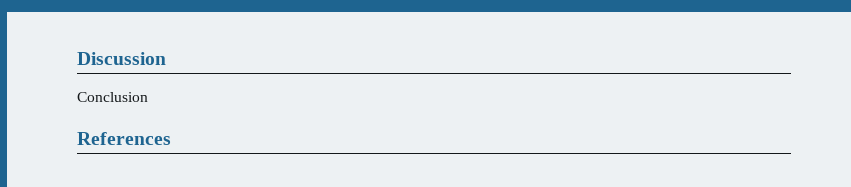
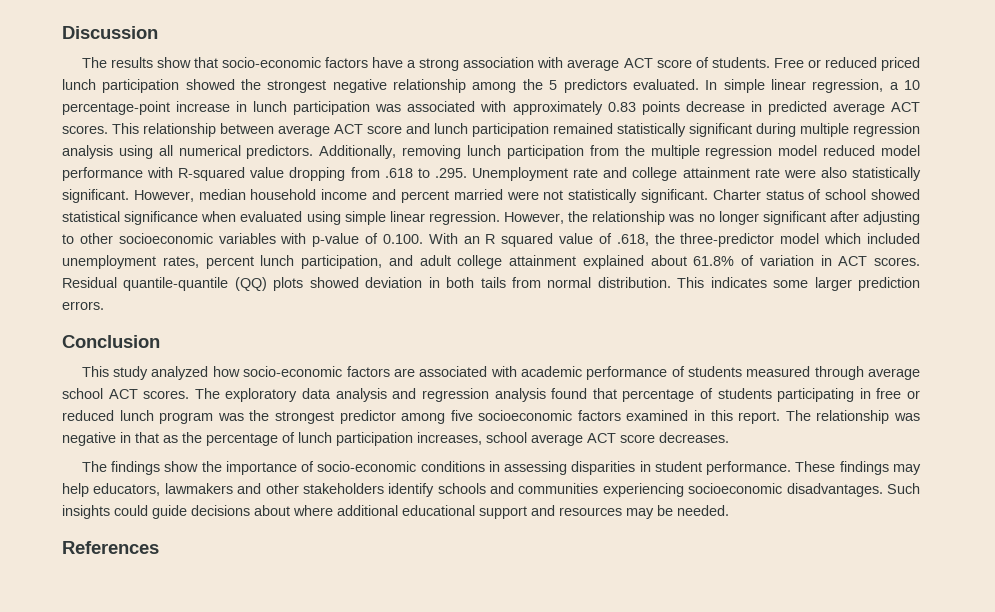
[77,92,148,102] Conclusion -> [81,57,920,71] [62,79,921,93] [62,101,921,115] [62,123,920,137] [62,145,921,159] [62,167,922,181] [62,189,920,203] [62,211,920,225] [62,233,921,247] [62,255,920,269] [62,277,920,291] [62,301,104,310] [62,335,160,348] [81,366,920,380] [62,388,920,402] [62,410,921,424] [62,432,729,446] [81,461,921,475] [62,483,920,497] [62,505,729,519] The results show that socio-economic factors have a strong association with average ACT score of students. Free or reduced priced lunch participation showed the strongest negative relationship among the 5 predictors evaluated. In simple linear regression, a 10 percentage-point increase in lunch participation was associated with approximately 0.83 points decrease in predicted average ACT scores. This relationship between average ACT score and lunch participation remained statistically significant during multiple regression analysis using all numerical predictors. Additionally, removing lunch participation from the multiple regression model reduced model performance with R-squared value dropping from .618 to .295. Unemployment rate and college attainment rate were also statistically significant. However, median household income and percent married were not statistically significant. Charter status of school showed statistical significance when evaluated using simple linear regression. However, the relationship was no longer significant after adjusting to other socioeconomic variables with p-value of 0.100. With an R squared value of .618, the three-predictor model which included unemployment rates, percent lunch participation, and adult college attainment explained about 61.8% of variation in ACT scores. Residual quantile-quantile (QQ) plots showed deviation in both tails from normal distribution. This indicates some larger prediction errors. // Conclusion // This study analyzed how socio-economic factors are associated with academic performance of students measured through average school ACT scores. The exploratory data analysis and regression analysis found that percentage of students participating in free or reduced lunch program was the strongest predictor among five socioeconomic factors examined in this report. The relationship was negative in that as the percentage of lunch participation increases, school average ACT score decreases. // The findings show the importance of socio-economic conditions in assessing disparities in student performance. These findings may help educators, lawmakers and other stakeholders identify schools and communities experiencing socioeconomic disadvantages. Such insights could guide decisions about where additional educational support and resources may be needed.

